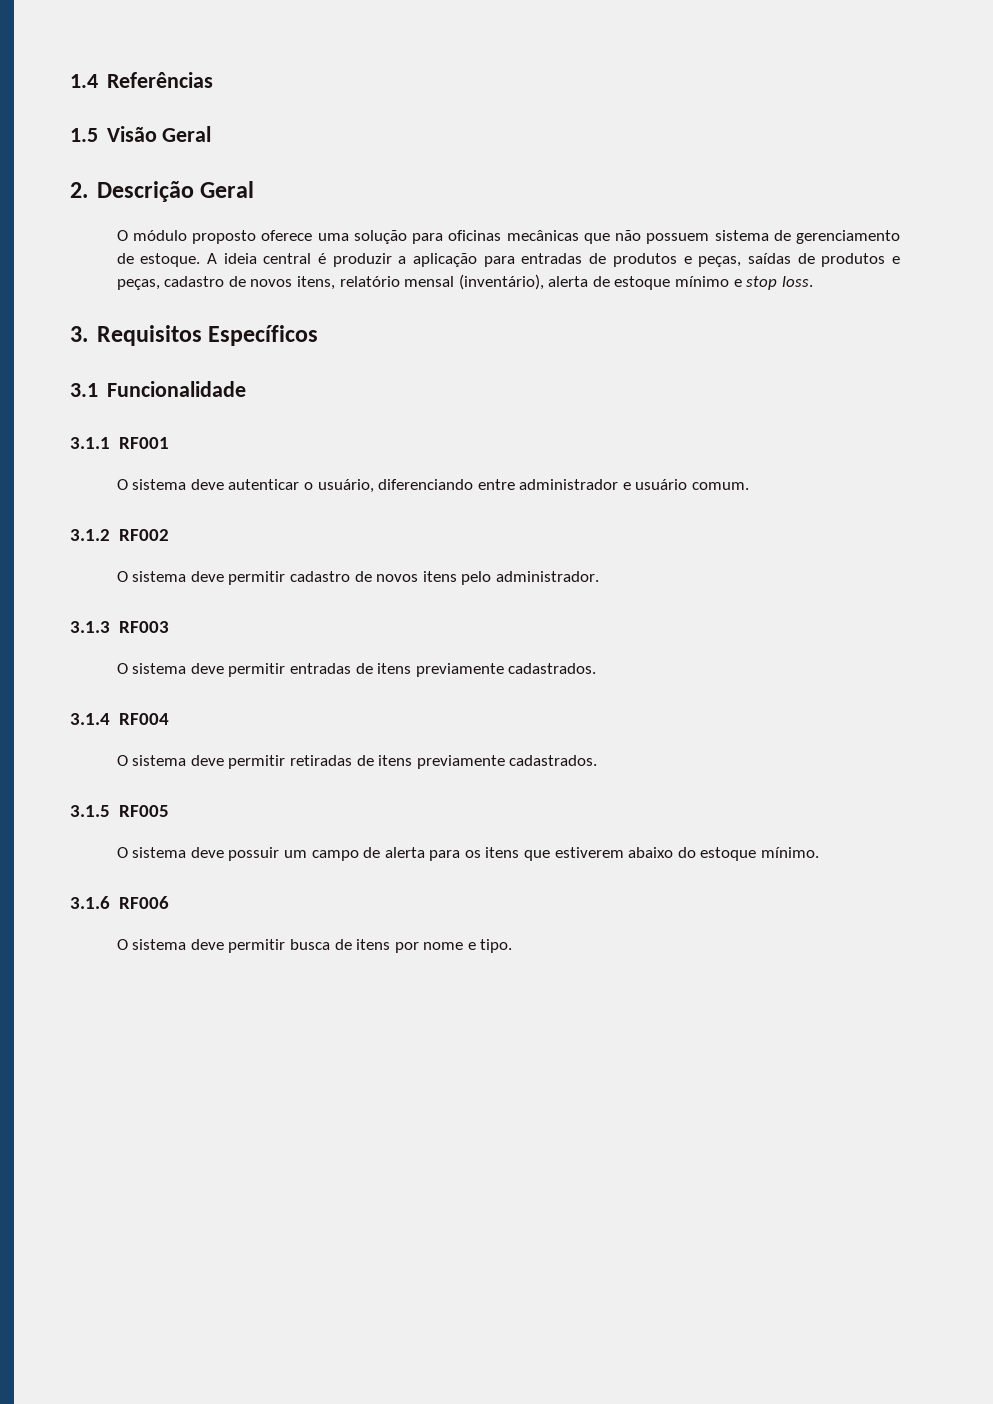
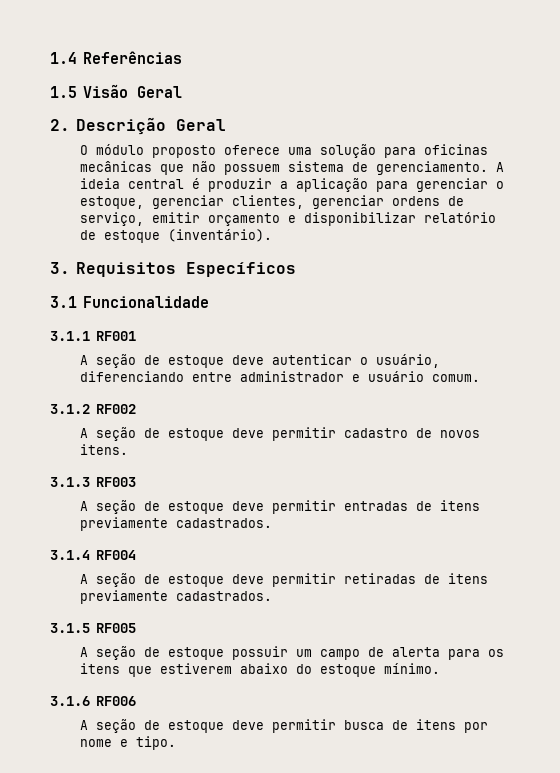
[796,230,901,244] [116,253,201,267] gerenciamento de estoque. -> [375,161,488,175] gerenciamento.
[521,253,901,267] [116,274,813,290] entradas de produtos e peças, saídas de produtos e peças, cadastro de novos itens, relatório mensal (inventário), alerta de estoque mínimo e stop loss. -> [415,178,504,192] [79,195,464,209] [79,212,496,226] [79,229,272,243] gerenciar o estoque, gerenciar clientes, gerenciar ordens de serviço, emitir orçamento e disponibilizar relatório de estoque (inventário).
[116,479,187,490] O sistema -> [79,354,224,368] A seção de estoque
[116,571,187,582] O sistema -> [79,427,224,441] A seção de estoque
[422,571,599,585] itens pelo administrador. -> [79,444,128,455] itens.
[116,663,187,674] O sistema -> [79,500,224,514] A seção de estoque
[116,755,187,766] O sistema -> [79,573,224,587] A seção de estoque
[116,847,224,858] O sistema deve -> [79,646,224,660] A seção de estoque
[116,939,187,950] O sistema -> [79,719,224,733] A seção de estoque

